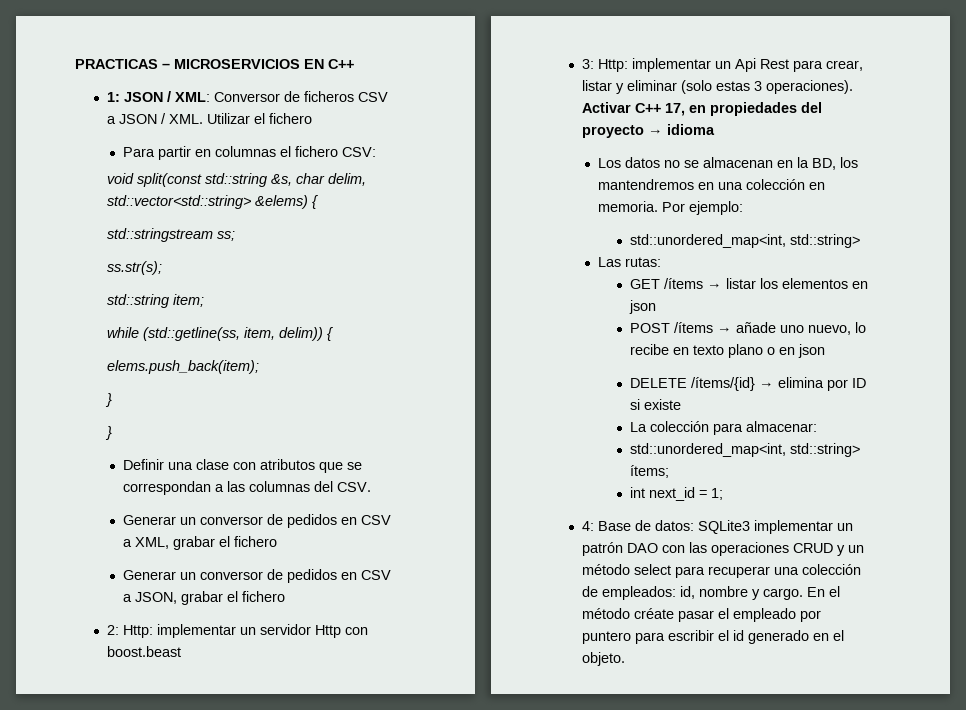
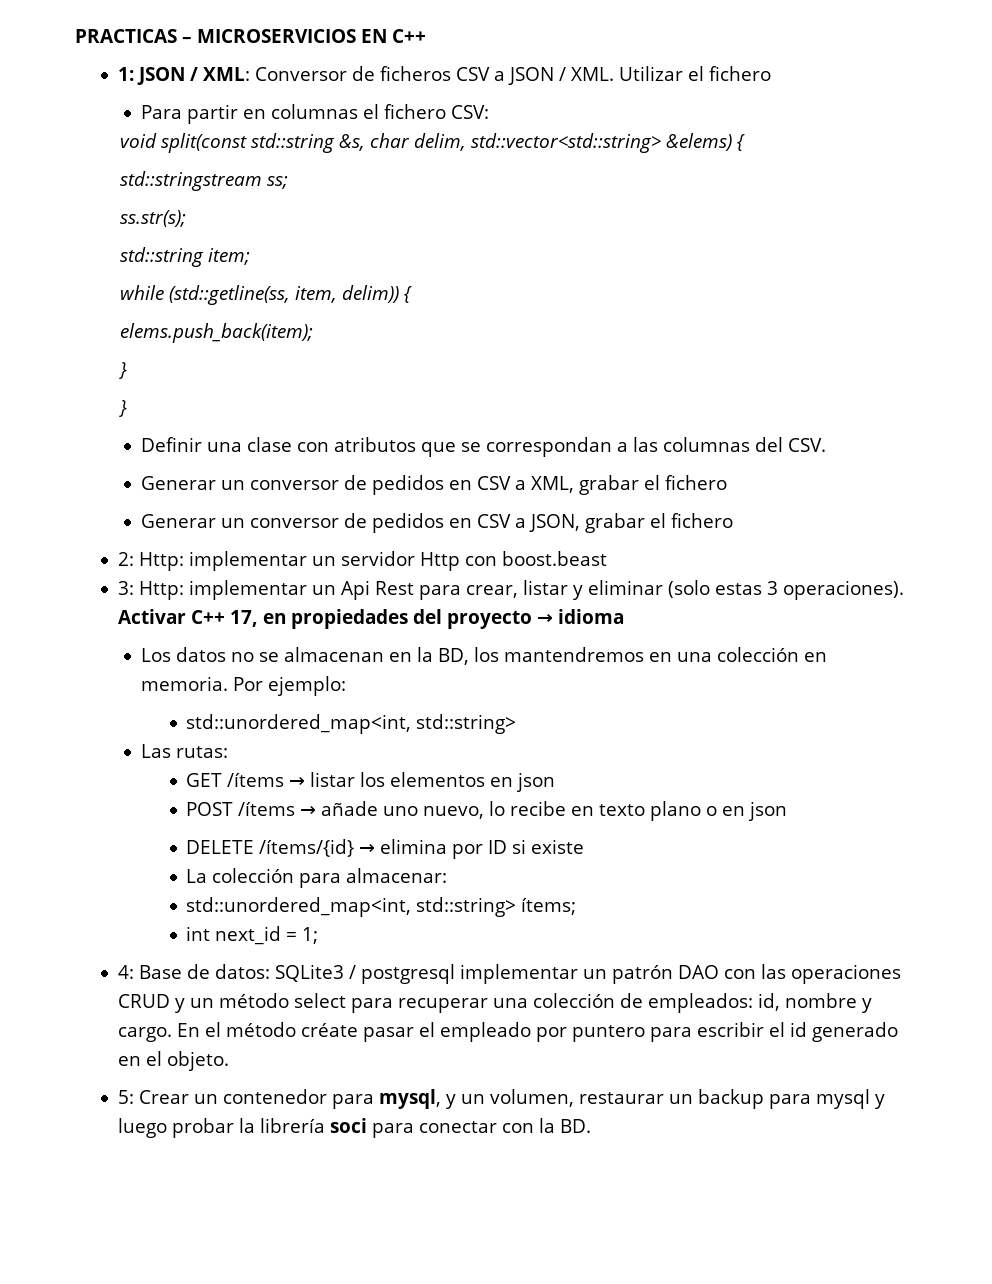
(750, 527) none -> [349,964,456,984] / postgresql
(625, 659) none -> [118,1089,886,1109] [118,1118,592,1138] // 5: Crear un contenedor para mysql, y un volumen, restaurar un backup para mysql y luego probar la librería soci para conectar con la BD.

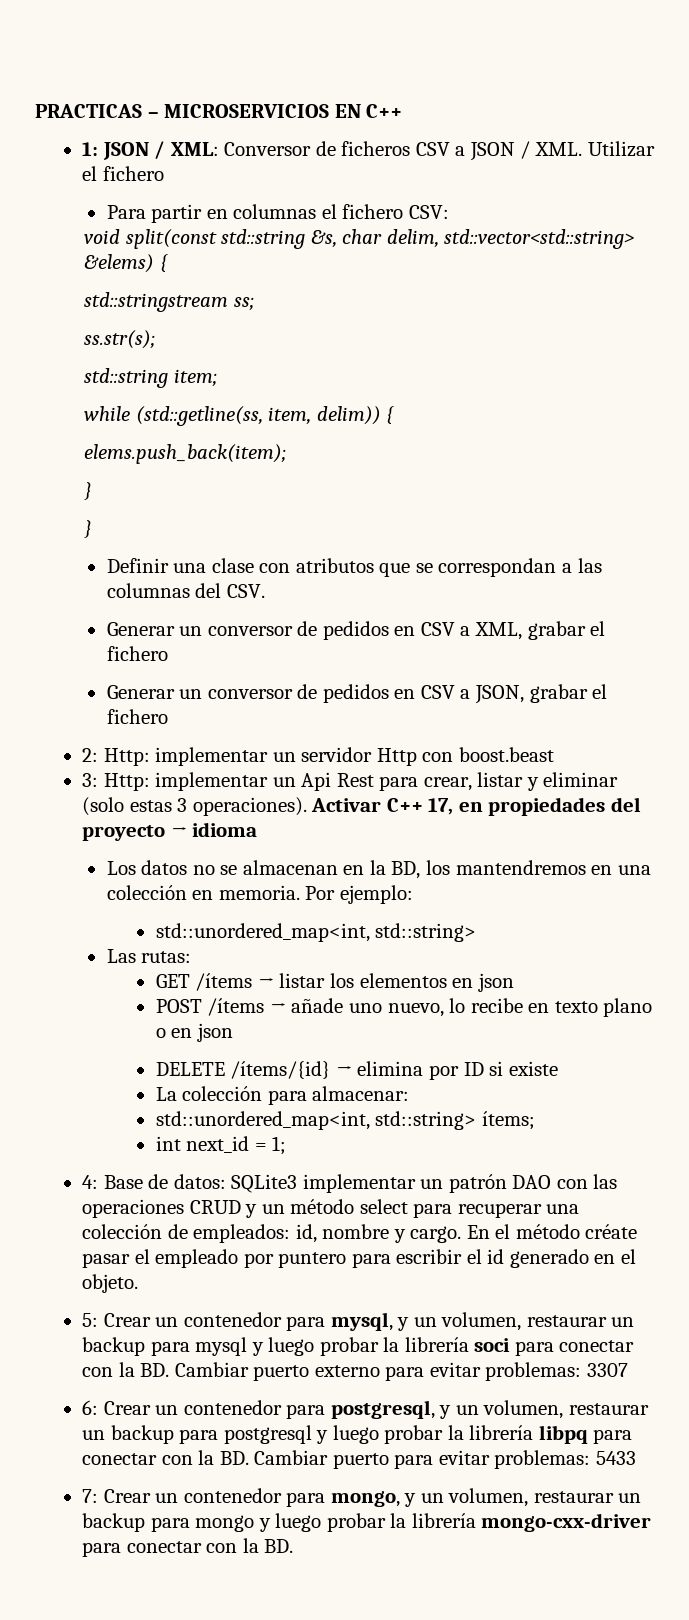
[349,964,456,984] / postgresql -> (298, 1183) none
(592, 1126) none -> [174,1362,628,1381] [82,1400,649,1419] [82,1425,633,1444] [82,1450,636,1469] [82,1488,642,1507] [82,1513,652,1532] [82,1538,294,1557] Cambiar puerto externo para evitar problemas: 3307 // 6: Crear un contenedor para postgresql, y un volumen, restaurar un backup para postgresql y luego probar la librería libpq para conectar con la BD. Cambiar puerto para evitar problemas: 5433 // 7: Crear un contenedor para mongo, y un volumen, restaurar un backup para mongo y luego probar la librería mongo-cxx-driver para conectar con la BD.

